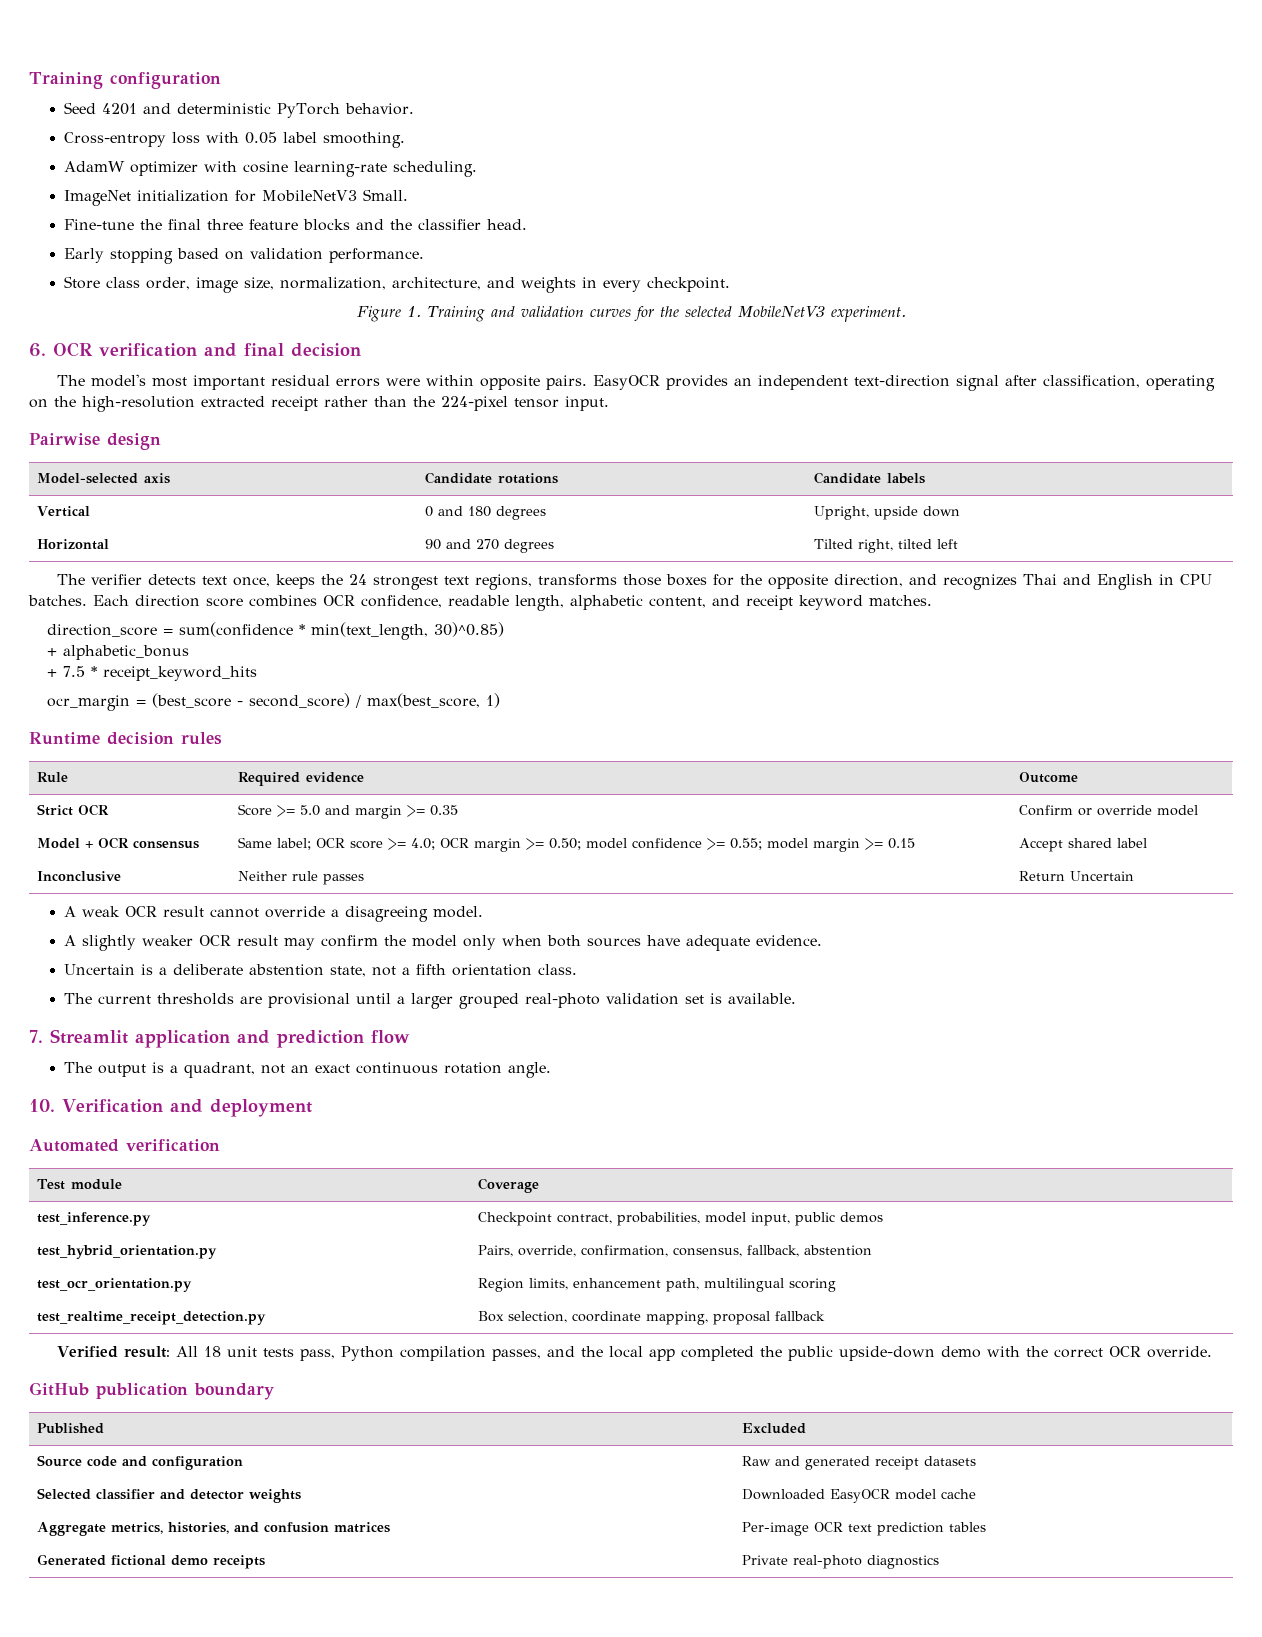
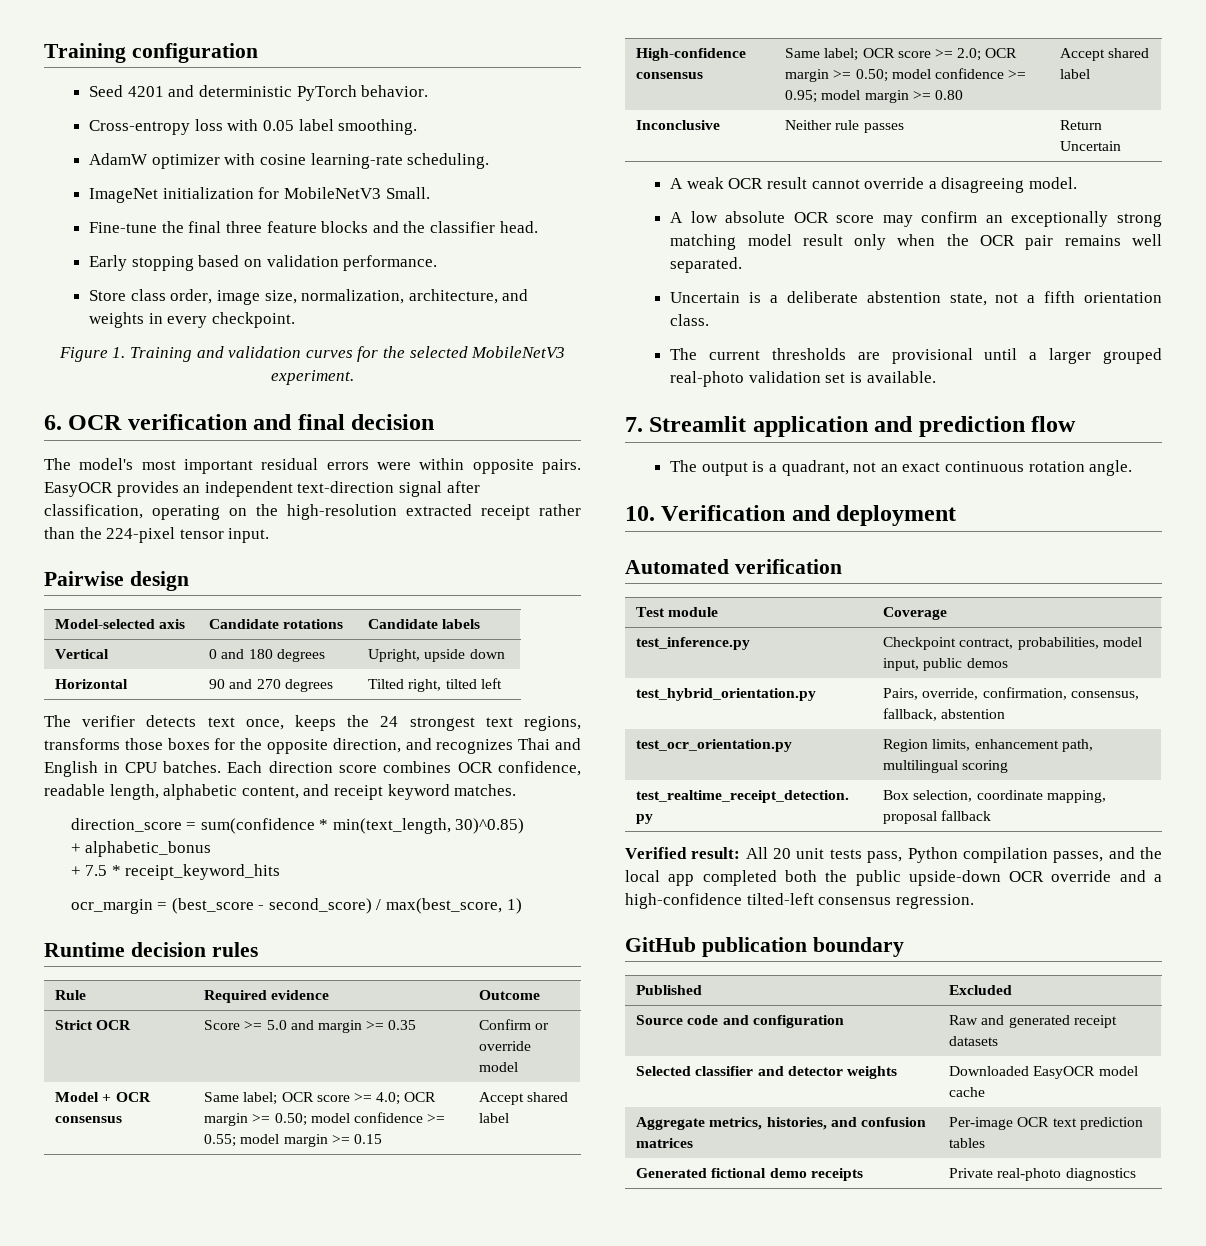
(1148, 843) none -> [636,48,747,61] [636,72,704,79] [785,48,1018,61] [785,68,1027,82] [785,90,964,103] [1060,48,1150,61] [1060,69,1091,79] // High-confidence consensus | Same label; OCR score >= 2.0; OCR margin >= 0.50; model confidence >= 0.95; model margin >= 0.80 | Accept shared label
[82,935,823,951] slightly weaker OCR result may confirm the model only when both sources have adequate evidence. -> [690,211,1162,227] [670,234,1162,250] [670,257,743,273] low absolute OCR score may confirm an exceptionally strong matching model result only when the OCR pair remains well separated.
[204,1346,222,1357] 18 -> [773,848,792,859] 20
(755, 1353) none -> [784,870,817,882] both
[941,1346,1213,1358] demo with the correct OCR override. -> [1009,870,1162,882] [625,893,974,909] OCR override and a high-confidence tilted-left consensus regression.

